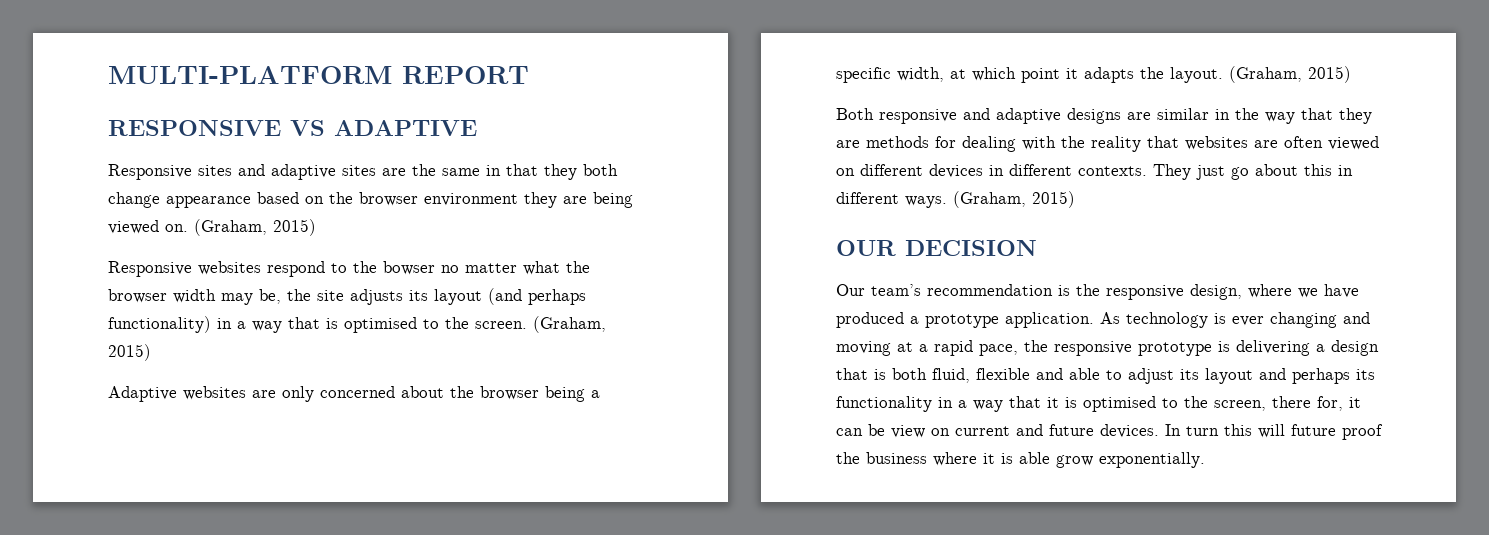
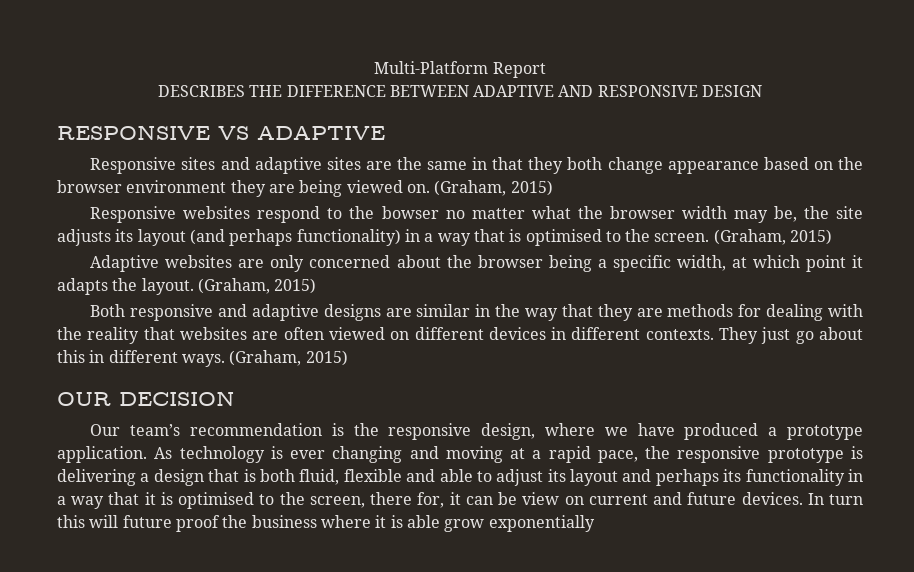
[108,66,529,84] MULTI-PLATFORM REPORT -> [374,61,546,78] [157,85,763,97] Multi-Platform Report // DESCRIBES THE DIFFERENCE BETWEEN ADAPTIVE AND RESPONSIVE DESIGN
[1099,452,1205,468] exponentially. -> [488,515,595,532] exponentially

